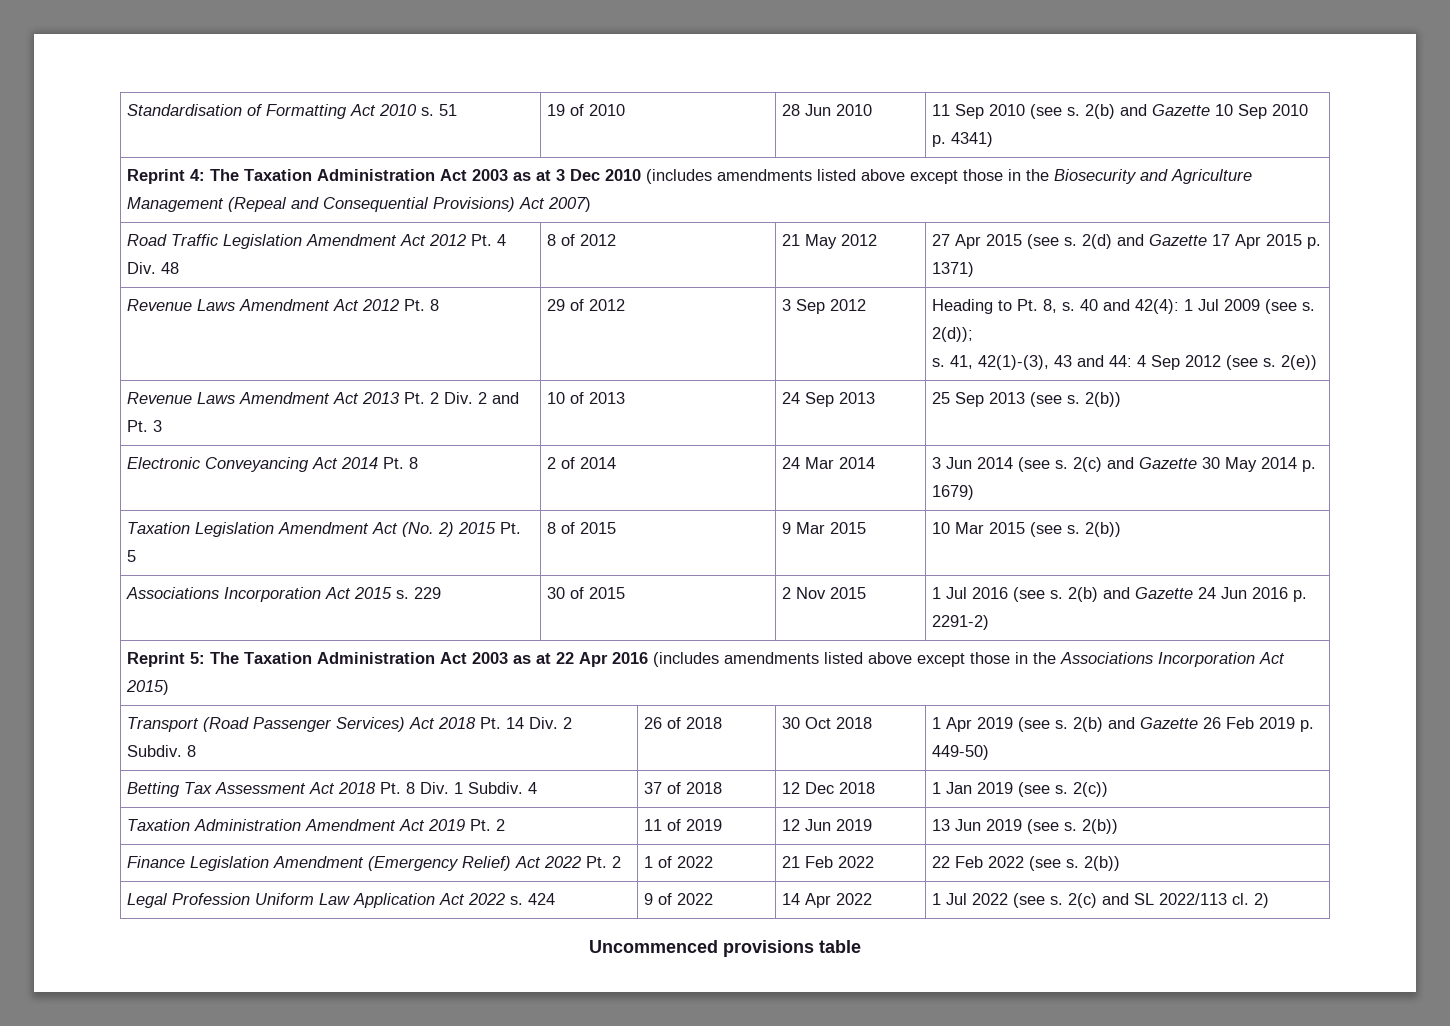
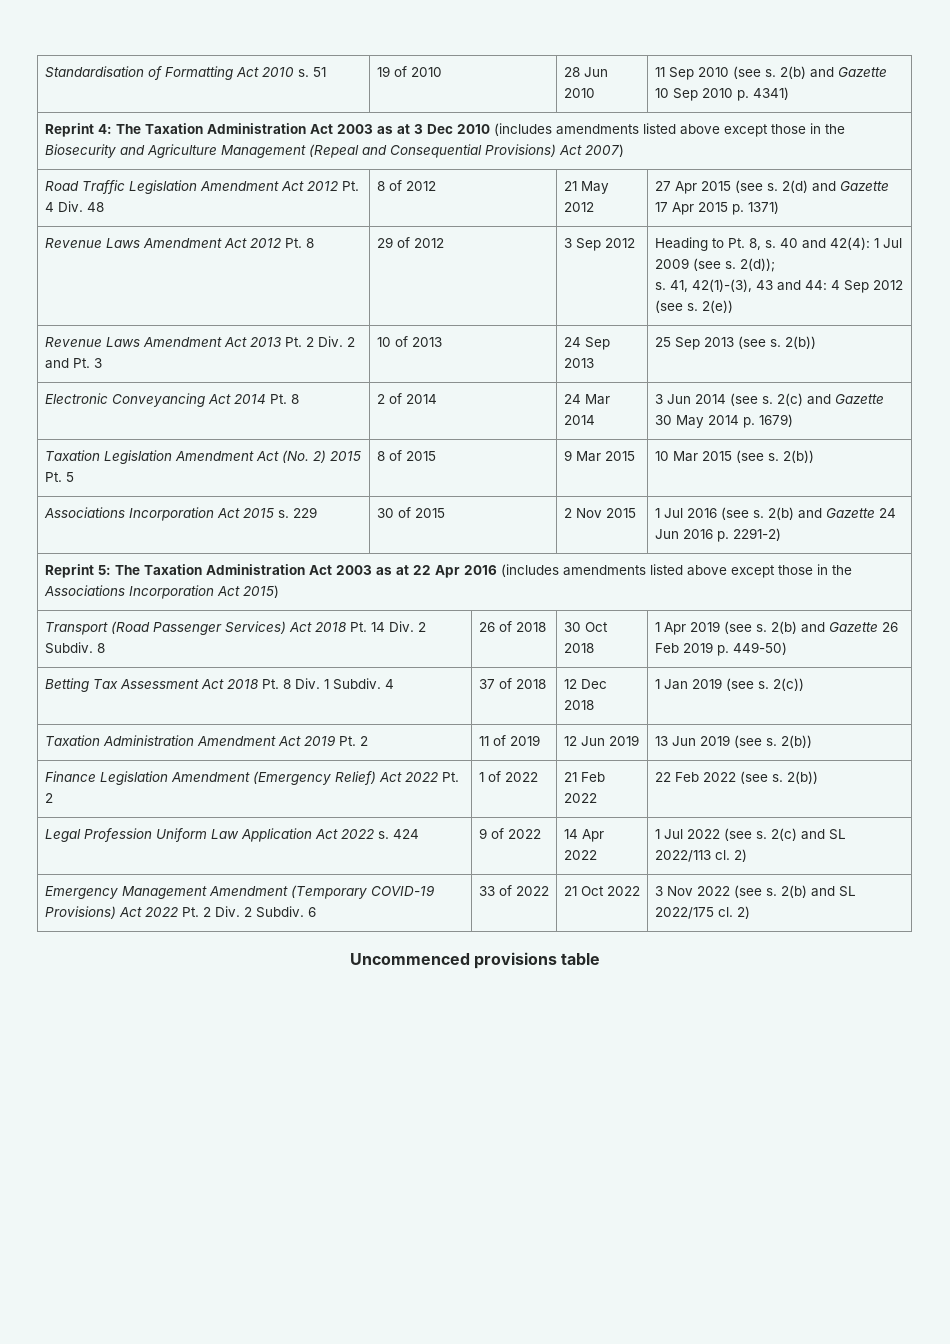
(1270, 900) none -> [44,885,435,899] [44,906,316,919] [478,885,549,896] [563,886,640,896] [654,885,856,898] [654,906,750,919] // Emergency Management Amendment (Temporary COVID-19 Provisions) Act 2022 Pt. 2 Div. 2 Subdiv. 6 | 33 of 2022 | 21 Oct 2022 | 3 Nov 2022 (see s. 2(b) and SL 2022/175 cl. 2)

